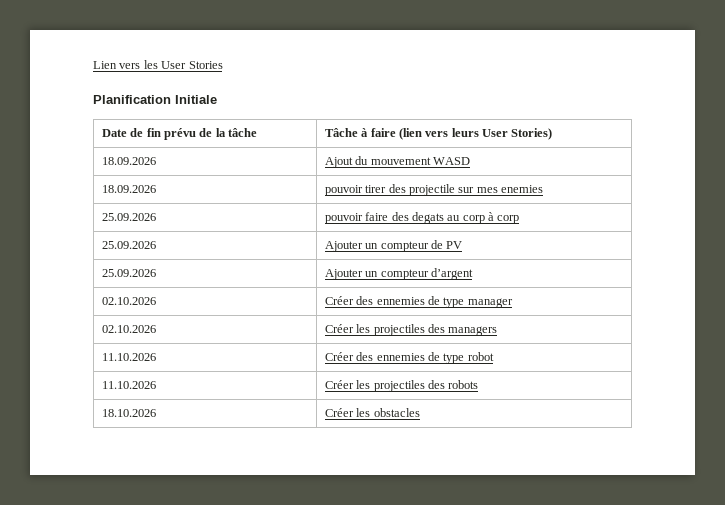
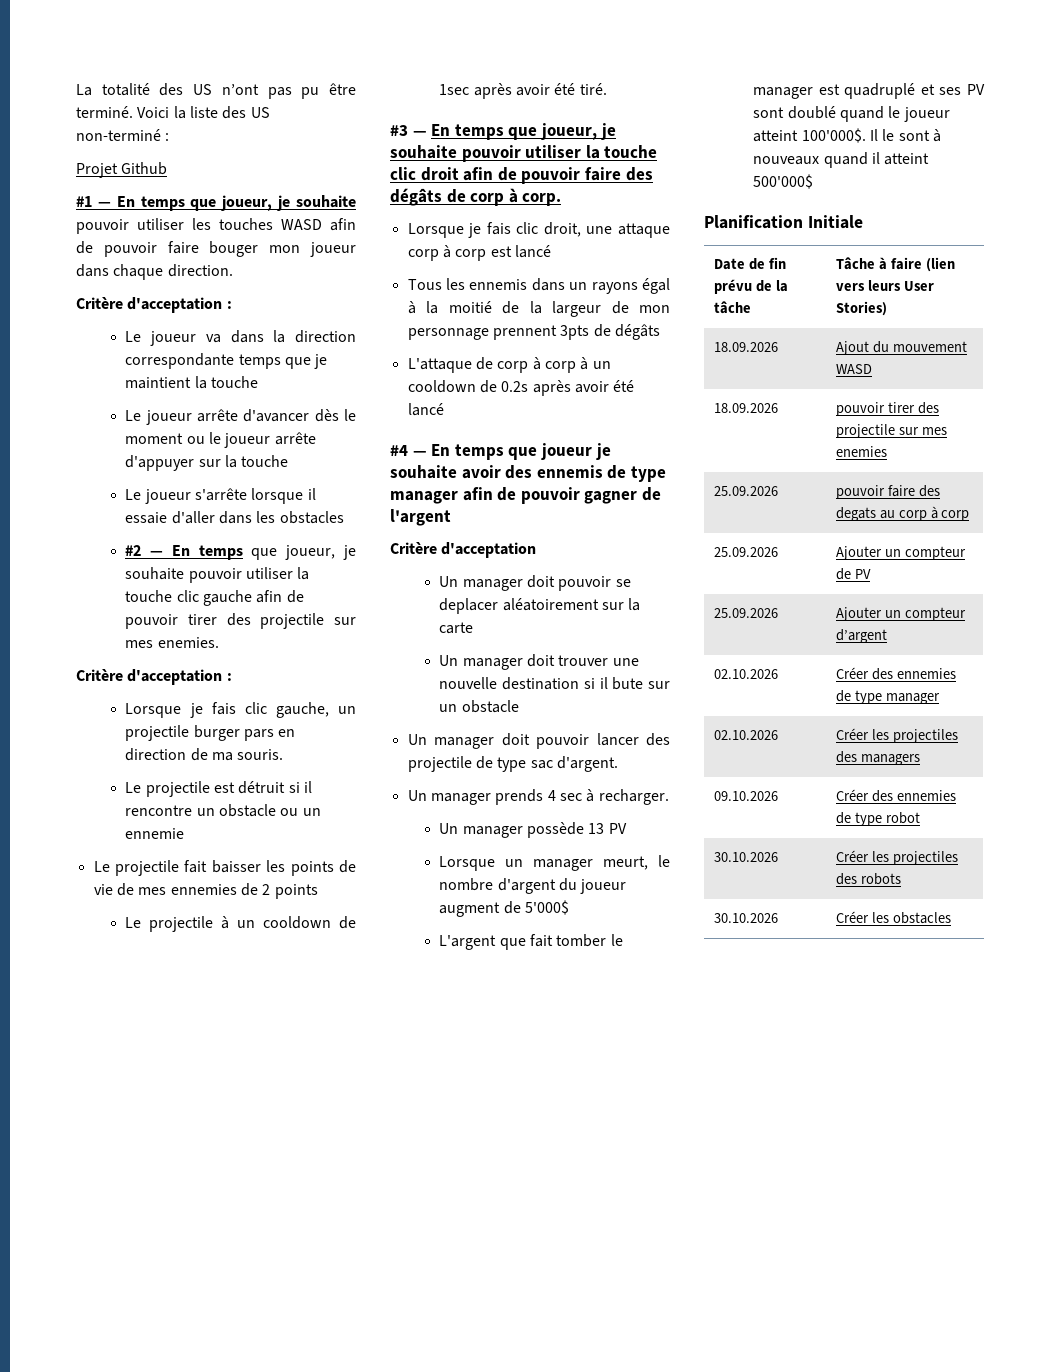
[93,60,223,69] Lien vers les User Stories -> [76,83,356,99] [76,106,270,119] [76,129,170,141] [76,162,168,178] [76,195,356,211] [76,218,356,234] [76,241,356,257] [76,264,233,280] [76,297,232,313] [125,330,356,346] [125,353,328,369] [125,376,259,389] [125,409,356,425] [125,432,316,448] [125,455,289,471] [125,488,316,504] [125,511,344,524] [125,545,356,560] [125,567,310,583] [125,590,304,606] [125,613,356,629] [125,637,219,648] [76,669,232,685] [125,702,356,718] [125,725,296,741] [125,748,284,761] [125,781,313,797] [125,804,321,817] [125,828,185,839] [93,860,356,876] [93,883,318,899] [125,916,356,932] [439,83,607,99] [390,123,616,140] [390,145,658,162] [390,167,653,184] [390,188,562,206] [407,222,670,238] [407,245,551,261] [407,278,670,294] [407,301,670,317] [407,324,660,340] [407,357,611,373] [407,380,635,396] [407,403,444,416] [390,443,611,460] [390,465,666,482] [390,487,661,504] [390,509,451,526] [390,542,537,558] [439,575,631,591] [439,598,641,614] [439,622,474,634] [439,654,639,670] [439,677,670,690] [439,700,519,713] [407,733,670,749] [407,756,618,772] [407,789,669,805] [439,822,627,838] [439,855,670,871] [439,878,627,894] [439,900,570,917] [439,934,623,950] [753,83,985,99] [753,106,950,122] [753,128,942,143] [753,152,930,168] [753,174,814,189] La totalité des US n’ont pas pu être terminé. Voici la liste des US non-terminé : // Projet Github // #1 — En temps que joueur, je souhaite pouvoir utiliser les touches WASD afin de pouvoir faire bouger mon joueur dans chaque direction. // Critère d'acceptation : // Le joueur va dans la direction correspondante temps que je maintient la touche // Le joueur arrête d'avancer dès le moment ou le joueur arrête d'appuyer sur la touche // Le joueur s'arrête lorsque il essaie d'aller dans les obstacles // #2 — En temps que joueur, je souhaite pouvoir utiliser la touche clic gauche afin de pouvoir tirer des projectile sur mes enemies. // Critère d'acceptation : // Lorsque je fais clic gauche, un projectile burger pars en direction de ma souris. // Le projectile est détruit si il rencontre un obstacle ou un ennemie // Le projectile fait baisser les points de vie de mes ennemies de 2 points // Le projectile à un cooldown de 1sec après avoir été tiré. // #3 — En temps que joueur, je souhaite pouvoir utiliser la touche clic droit afin de pouvoir faire des dégâts de corp à corp. // Lorsque je fais clic droit, une attaque corp à corp est lancé // Tous les ennemis dans un rayons égal à la moitié de la largeur de mon personnage prennent 3pts de dégâts // L'attaque de corp à corp à un cooldown de 0.2s après avoir été lancé // #4 — En temps que joueur je souhaite avoir des ennemis de type manager afin de pouvoir gagner de l'argent // Critère d'acceptation // Un manager doit pouvoir se deplacer aléatoirement sur la carte // Un manager doit trouver une nouvelle destination si il bute sur un obstacle // Un manager doit pouvoir lancer des projectile de type sac d'argent. // Un manager prends 4 sec à recharger. // Un manager possède 13 PV // Lorsque un manager meurt, le nombre d'argent du joueur augment de 5'000$ // L'argent que fait tomber le manager est quadruplé et ses PV sont doublé quand le joueur atteint 100'000$. Il le sont à nouveaux quand il atteint 500'000$
[101,353,156,361] 11.10.2026 -> [713,791,778,801] 09.10.2026
[101,381,156,389] 11.10.2026 -> [713,852,778,862] 30.10.2026
[101,409,156,417] 18.10.2026 -> [713,913,778,923] 30.10.2026

